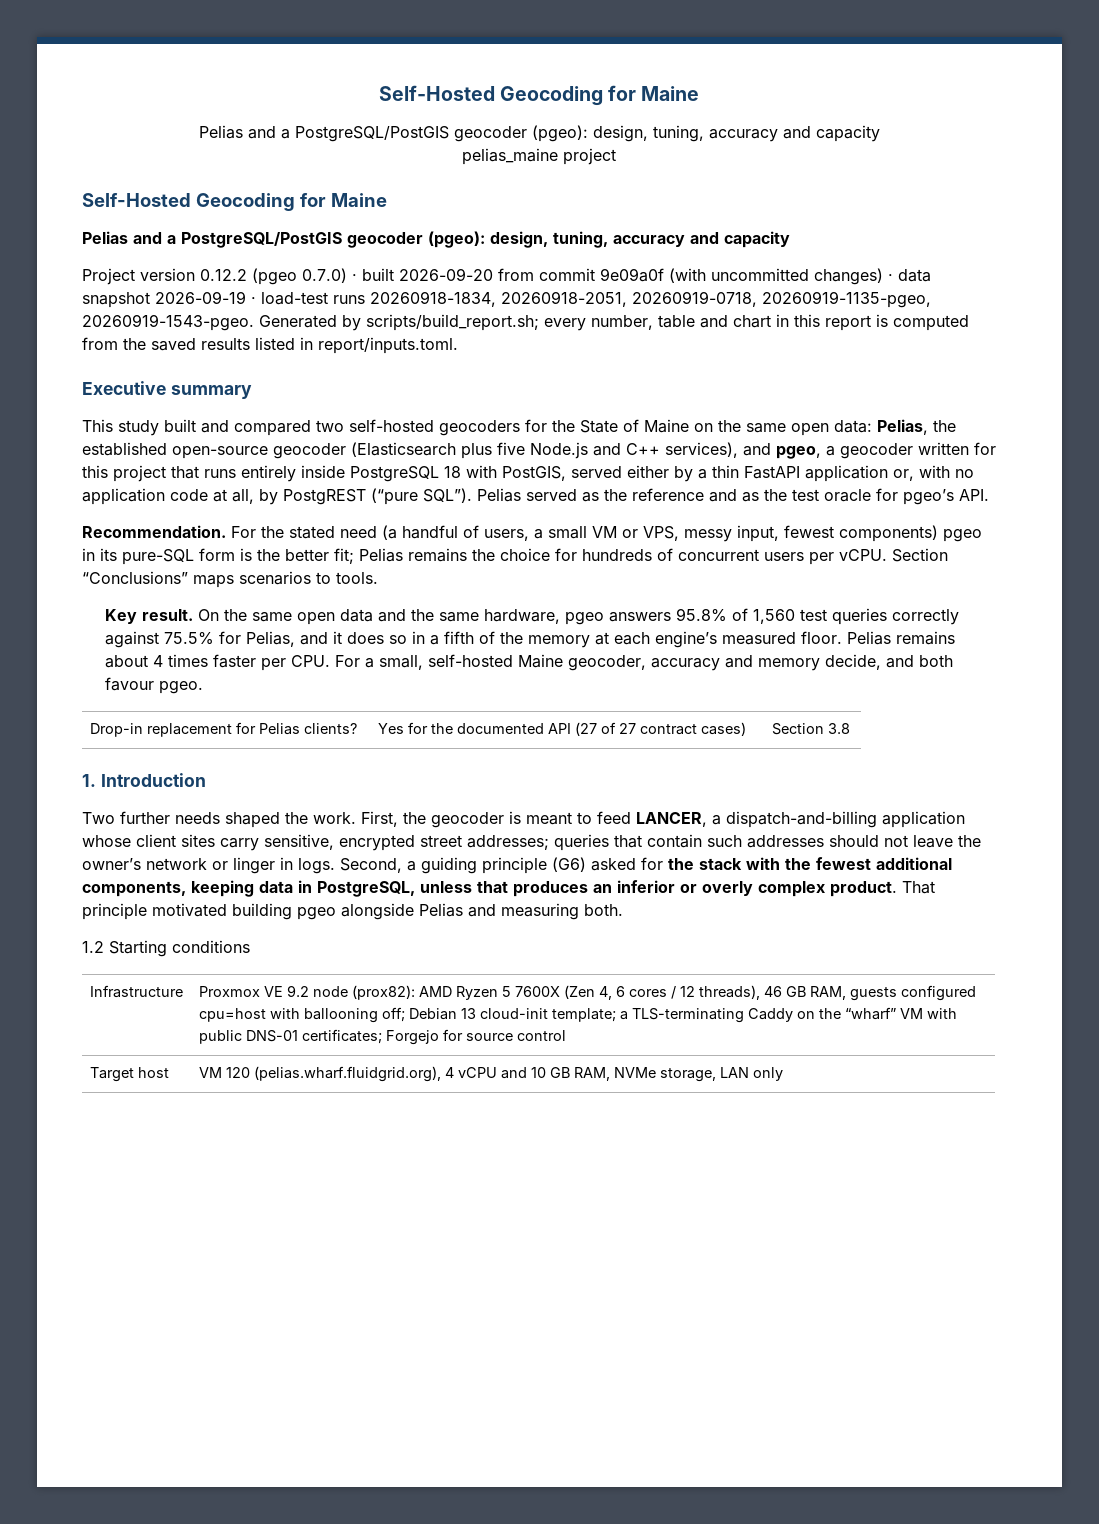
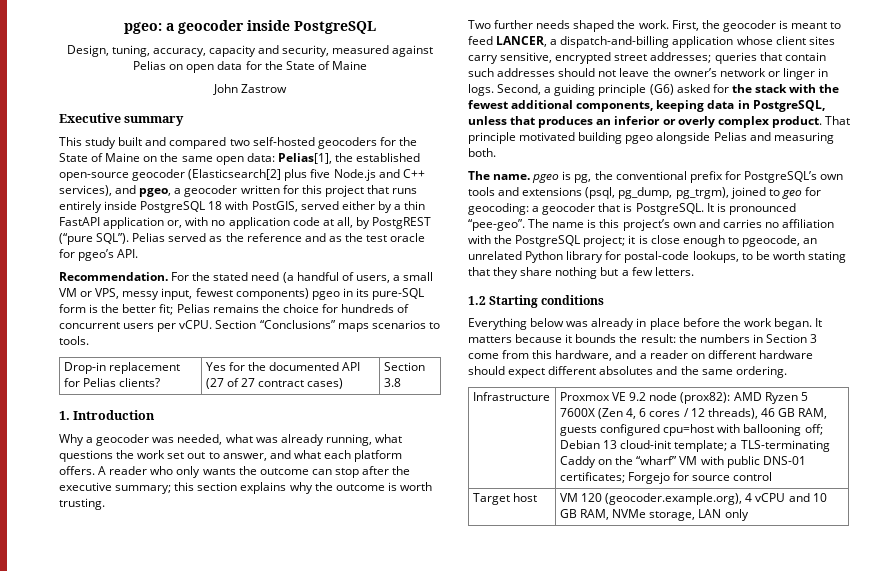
[378,85,700,106] [198,125,880,142] [462,148,616,165] [82,193,387,211] [82,231,790,248] [82,268,931,285] [82,291,931,308] [82,314,969,331] [82,337,458,354] Self-Hosted Geocoding for Maine // Pelias and a PostgreSQL/PostGIS geocoder (pgeo): design, tuning, accuracy and capacity // pelias_maine project // Self-Hosted Geocoding for Maine // Pelias and a PostgreSQL/PostGIS geocoder (pgeo): design, tuning, accuracy and capacity // Project version 0.12.2 (pgeo 0.7.0) · built 2026-09-20 from commit 9e09a0f (with uncommitted changes) · data snapshot 2026-09-19 · load-test runs 20260918-1834, 20260918-2051, 20260919-0718, 20260919-1135-pgeo, 20260919-1543-pgeo. Generated by scripts/build_report.sh; every number, table and chart in this report is computed from the saved results listed in report/inputs.toml. -> [124,20,376,34] [66,45,434,57] [133,61,367,73] [212,84,288,95] pgeo: a geocoder inside PostgreSQL // Design, tuning, accuracy, capacity and security, measured against Pelias on open data for the State of Maine // John Zastrow
[877,419,928,435] Pelias, -> [277,153,332,164] Pelias[1],
[351,442,456,457] (Elasticsearch -> [188,169,282,180] (Elasticsearch[2]
[105,608,960,625] [105,631,956,648] [105,654,954,671] [105,677,204,694] // Key result. On the same open data and the same hardware, pgeo answers 95.8% of 1,560 test queries correctly against 75.5% for Pelias, and it does so in a fifth of the memory at each engine’s measured floor. Pelias remains about 4 times faster per CPU. For a small, self-hosted Maine geocoder, accuracy and memory decide, and both favour pgeo. -> (89, 340) none
(206, 780) none -> [59,434,402,446] [59,450,403,462] [59,466,411,478] [59,482,432,494] [59,498,105,510] // Why a geocoder was needed, what was already running, what questions the work set out to answer, and what each platform offers. A reader who only wants the outcome can stop after the executive summary; this section explains why the outcome is worth trusting.
[82,940,250,957] 1.2 Starting conditions -> [468,171,844,183] [468,187,821,199] [468,203,796,215] [468,219,835,231] [468,235,818,247] [468,251,846,263] [468,267,694,279] [468,295,605,308] [468,318,823,330] [468,334,818,343] [468,350,813,361] [468,366,787,378] The name. pgeo is pg, the conventional prefix for PostgreSQL’s own tools and extensions (psql, pg_dump, pg_trgm), joined to geo for geocoding: a geocoder that is PostgreSQL. It is pronounced “pee-geo”. The name is this project’s own and carries no affiliation with the PostgreSQL project; it is close enough to pgeocode, an unrelated Python library for postal-code lookups, to be worth stating that they share nothing but a few letters. // 1.2 Starting conditions // Everything below was already in place before the work began. It matters because it bounds the result: the numbers in Section 3 come from this hardware, and a reader on different hardware should expect different absolutes and the same ordering.
[253,1066,441,1082] (pelias.wharf.fluidgrid.org), -> [605,493,743,505] (geocoder.example.org),

